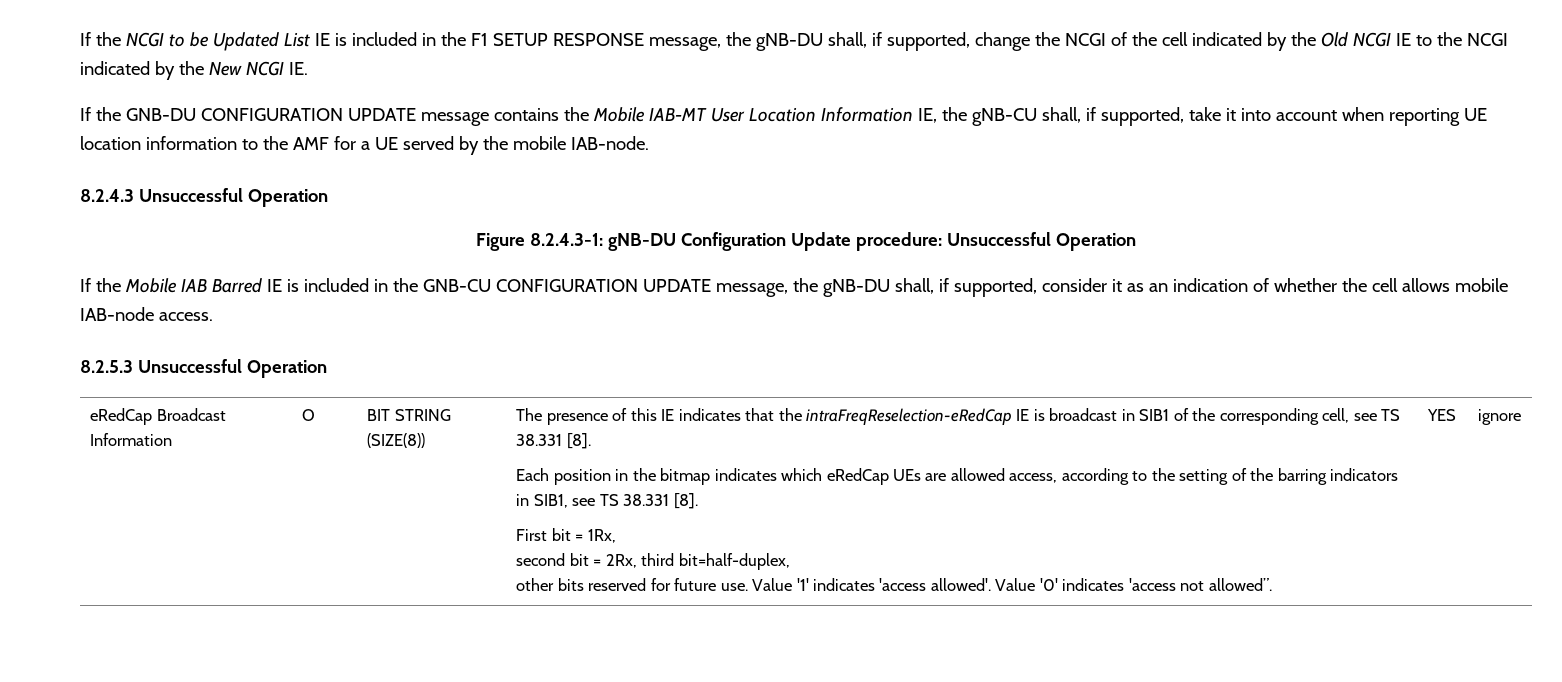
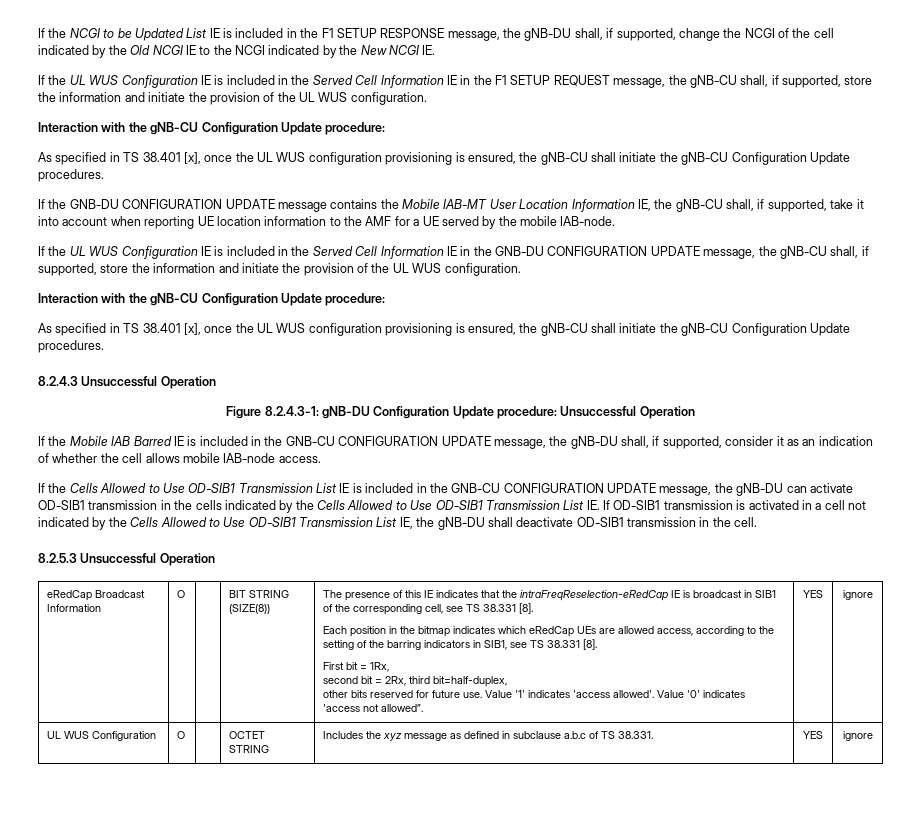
(308, 68) none -> [38,75,873,88] [38,92,427,105] [38,122,386,135] [38,152,850,165] [38,169,104,182] // If the UL WUS Configuration IE is included in the Served Cell Information IE in the F1 SETUP REQUEST message, the gNB-CU shall, if supported, store the information and initiate the provision of the UL WUS configuration. // Interaction with the gNB-CU Configuration Update procedure: // As specified in TS 38.401 [x], once the UL WUS configuration provisioning is ensured, the gNB-CU shall initiate the gNB-CU Configuration Update procedures.
(649, 143) none -> [38,246,869,259] [38,263,521,276] [38,293,386,306] [38,323,850,336] [38,340,104,353] // If the UL WUS Configuration IE is included in the Served Cell Information IE in the GNB-DU CONFIGURATION UPDATE message, the gNB-CU shall, if supported, store the information and initiate the provision of the UL WUS configuration. // Interaction with the gNB-CU Configuration Update procedure: // As specified in TS 38.401 [x], once the UL WUS configuration provisioning is ensured, the gNB-CU shall initiate the gNB-CU Configuration Update procedures.
(213, 316) none -> [38,483,853,496] [38,500,866,513] [38,517,758,530] // If the Cells Allowed to Use OD-SIB1 Transmission List IE is included in the GNB-CU CONFIGURATION UPDATE message, the gNB-DU can activate OD-SIB1 transmission in the cells indicated by the Cells Allowed to Use OD-SIB1 Transmission List IE. If OD-SIB1 transmission is activated in a cell not indicated by the Cells Allowed to Use OD-SIB1 Transmission List IE, the gNB-DU shall deactivate OD-SIB1 transmission in the cell.
(1521, 417) none -> [47,731,157,741] [177,731,186,739] [229,731,266,739] [229,745,270,753] [323,731,654,741] [803,731,823,739] [842,731,873,741] // UL WUS Configuration | O | | OCTET STRING | Includes the xyz message as defined in subclause a.b.c of TS 38.331. | YES | ignore

